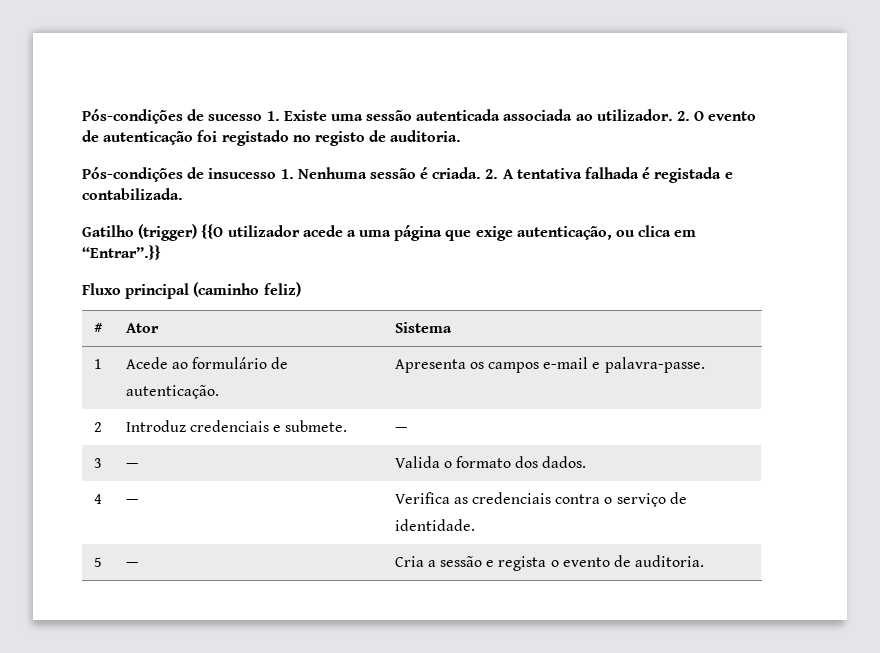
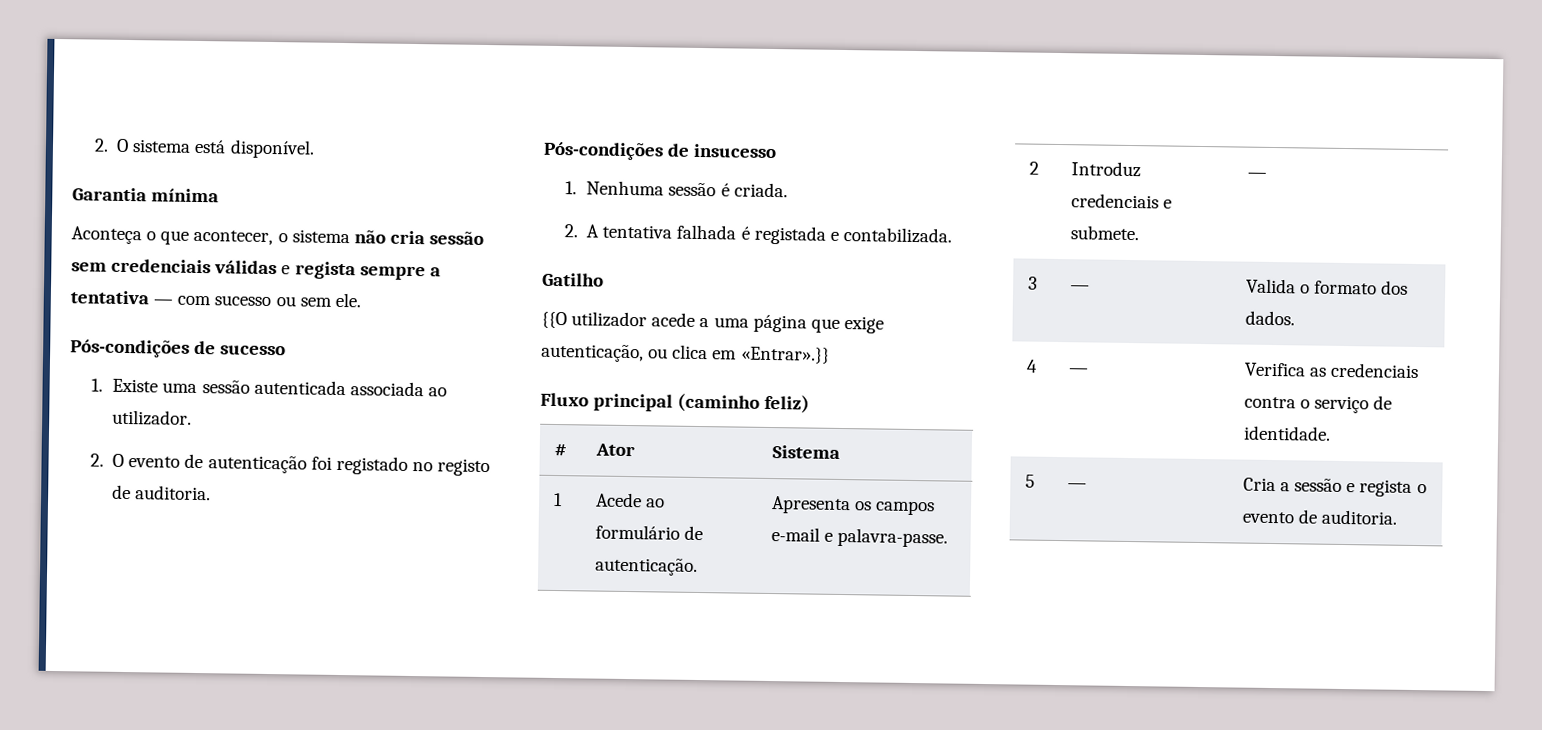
(82, 116) none -> [93,138,315,159] [72,187,220,203] [71,226,485,246] [71,258,441,281] [70,290,361,308] 2. O sistema está disponível. // Garantia mínima // Aconteça o que acontecer, o sistema não cria sessão sem credenciais válidas e regista sempre a tentativa — com sucesso ou sem ele. //
(263, 117) none -> (287, 350) //
(673, 115) none -> (193, 417) //
(277, 173) none -> (778, 151) //
(482, 173) none -> (788, 190) //
[138,224,198,241] (trigger) -> (604, 279) //
[82,245,161,260] “Entrar”.}} -> [740,346,830,364] «Entrar».}}

